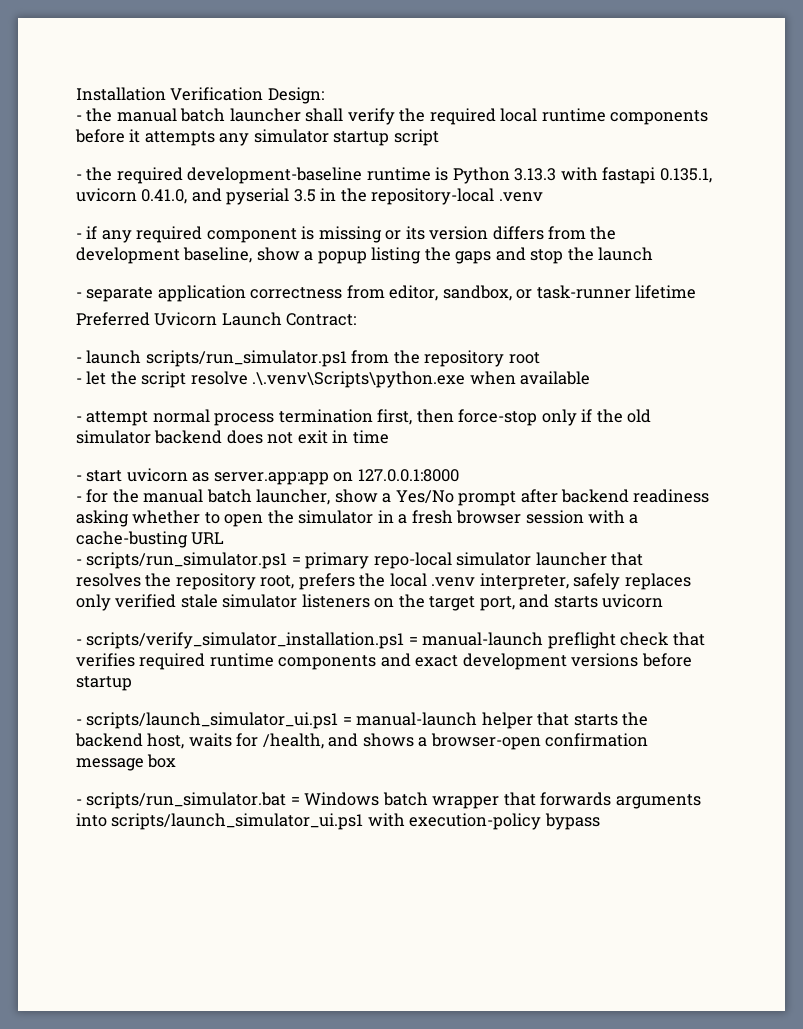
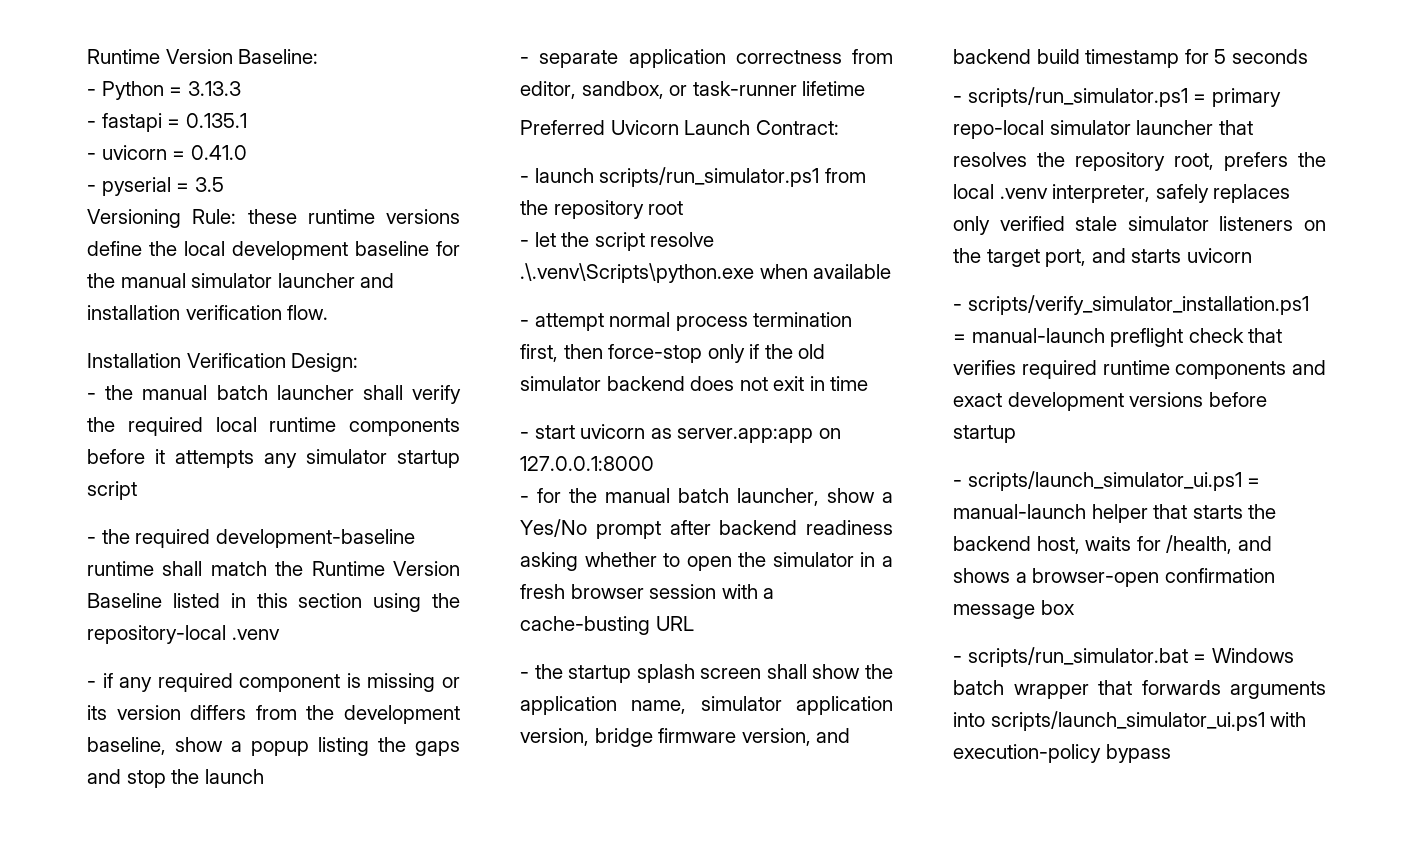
(76, 94) none -> [87,49,319,64] [87,81,241,100] [87,113,247,132] [87,145,247,160] [87,177,224,196] [87,209,460,228] [87,241,460,260] [87,273,395,288] [87,305,329,320] Runtime Version Baseline: // - Python = 3.13.3 // - fastapi = 0.135.1 // - uvicorn = 0.41.0 // - pyserial = 3.5 // Versioning Rule: these runtime versions define the local development baseline for the manual simulator launcher and installation verification flow. //
[435,167,712,184] [76,188,337,205] is Python 3.13.3 with fastapi 0.135.1, uvicorn 0.41.0, and pyserial 3.5 in -> [162,561,461,576] [87,593,422,612] shall match the Runtime Version Baseline listed in this section using
(225, 538) none -> [520,664,893,683] [520,696,893,715] [520,728,851,747] [953,49,1308,68] // - the startup splash screen shall show the application name, simulator application version, bridge firmware version, and backend build timestamp for 5 seconds

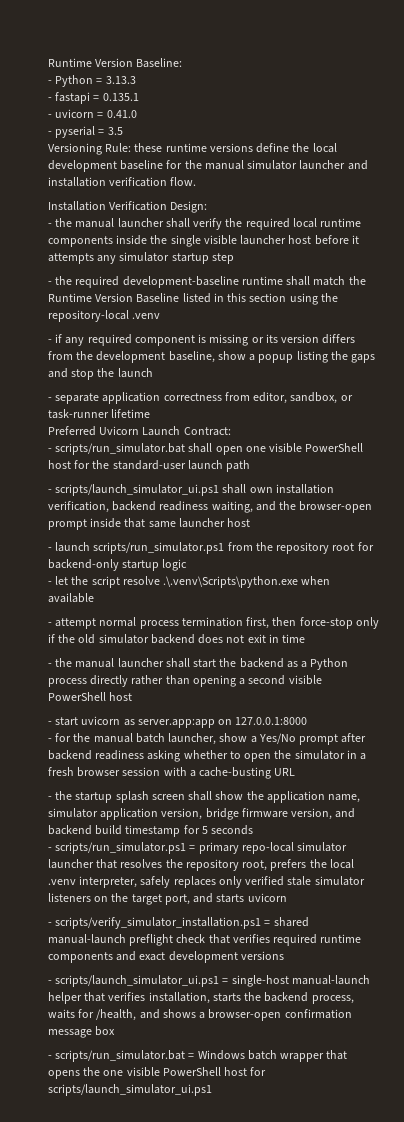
[216,385,268,400] batch -> (115, 223) none
(460, 427) none -> [116,235,312,247] inside the single visible launcher host
[87,481,137,500] script -> [211,253,234,264] step
(839, 127) none -> [48,443,364,455] [48,460,251,472] [48,484,334,496] [48,501,373,513] [48,518,251,530] // - scripts/run_simulator.bat shall open one visible PowerShell host for the standard-user launch path // - scripts/launch_simulator_ui.ps1 shall own installation verification, backend readiness waiting, and the browser-open prompt inside that same launcher host
(684, 208) none -> [357,542,374,551] [48,559,188,571] for backend-only startup logic
(869, 383) none -> [48,658,349,670] [48,675,322,687] [48,692,133,701] // - the manual launcher shall start the backend as a Python process directly rather than opening a second visible PowerShell host
(966, 338) none -> [273,917,309,927] shared
[1208,392,1267,407] [953,425,1016,443] before startup -> (284, 955) none
(1261, 482) none -> [231,975,289,987] single-host
(1188, 511) none -> [108,992,210,1004] verifies installation,
[1036,536,1080,554] host, -> [311,995,354,1004] process,
[1141,680,1326,699] [953,711,1307,731] [953,744,1171,763] forwards arguments into scripts/launch_simulator_ui.ps1 with execution-policy bypass -> [48,1067,267,1079] [48,1084,212,1096] opens the one visible PowerShell host for scripts/launch_simulator_ui.ps1

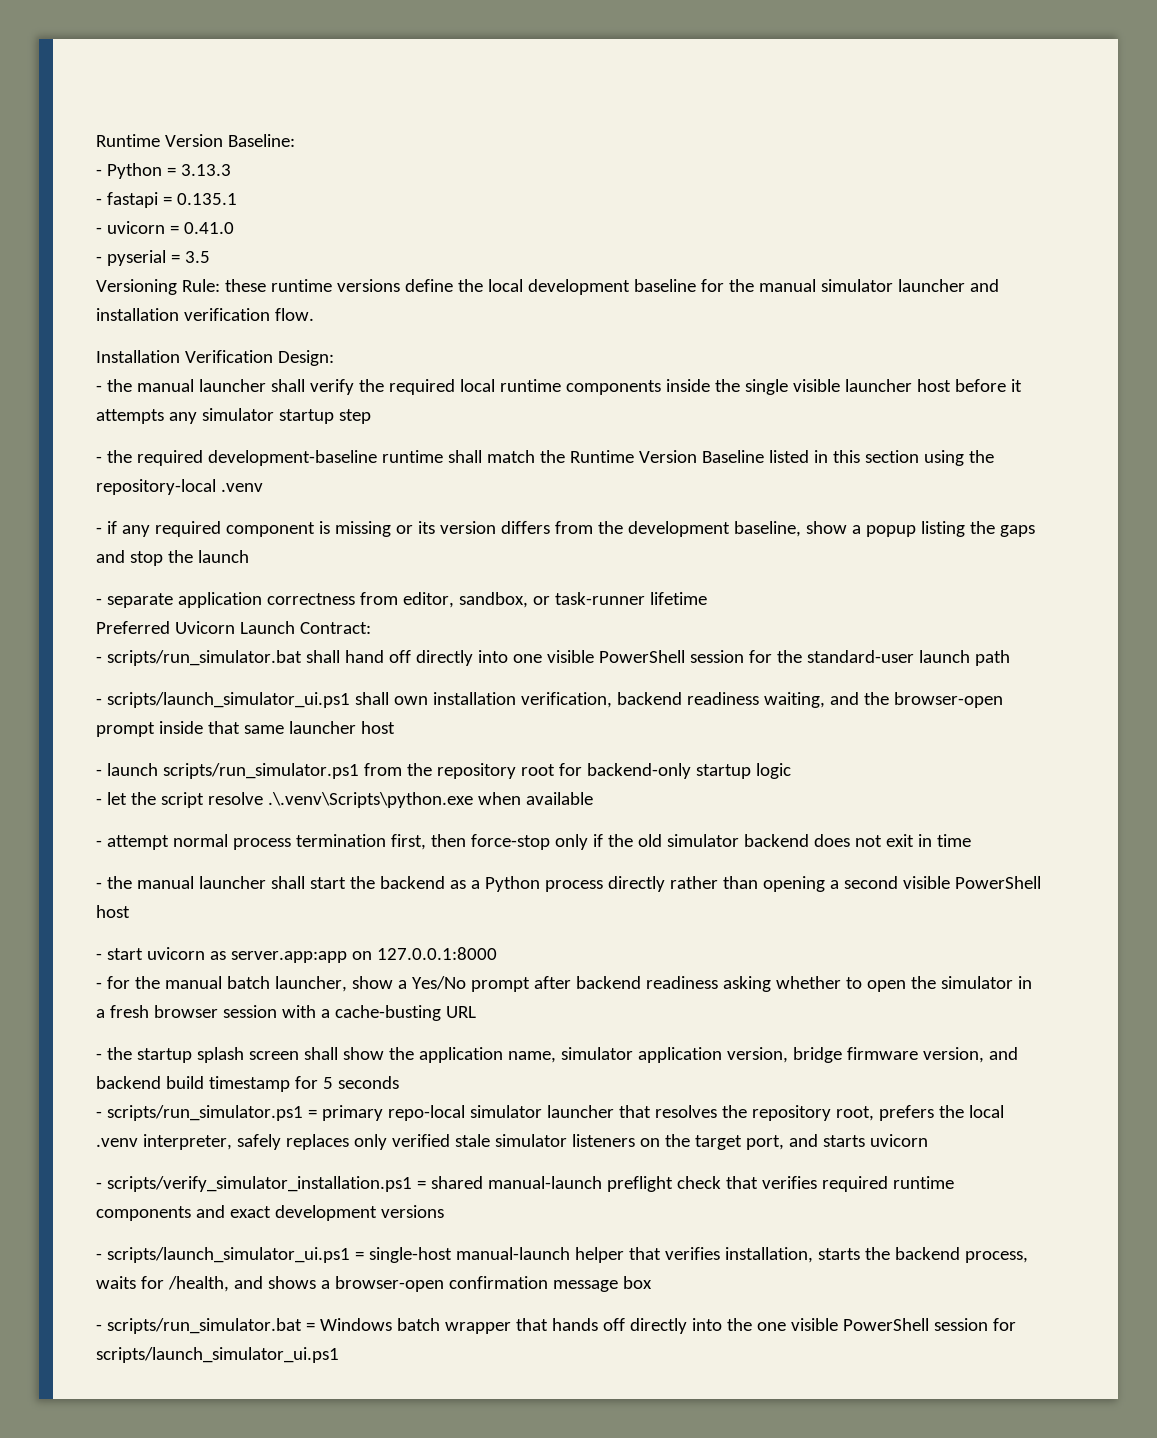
[215,443,364,455] [48,460,71,469] open one visible PowerShell host -> [344,650,744,666] hand off directly into one visible PowerShell session
[48,1070,80,1079] opens -> [551,1318,722,1334] hands off directly into
[224,1067,248,1076] host -> [933,1318,988,1331] session

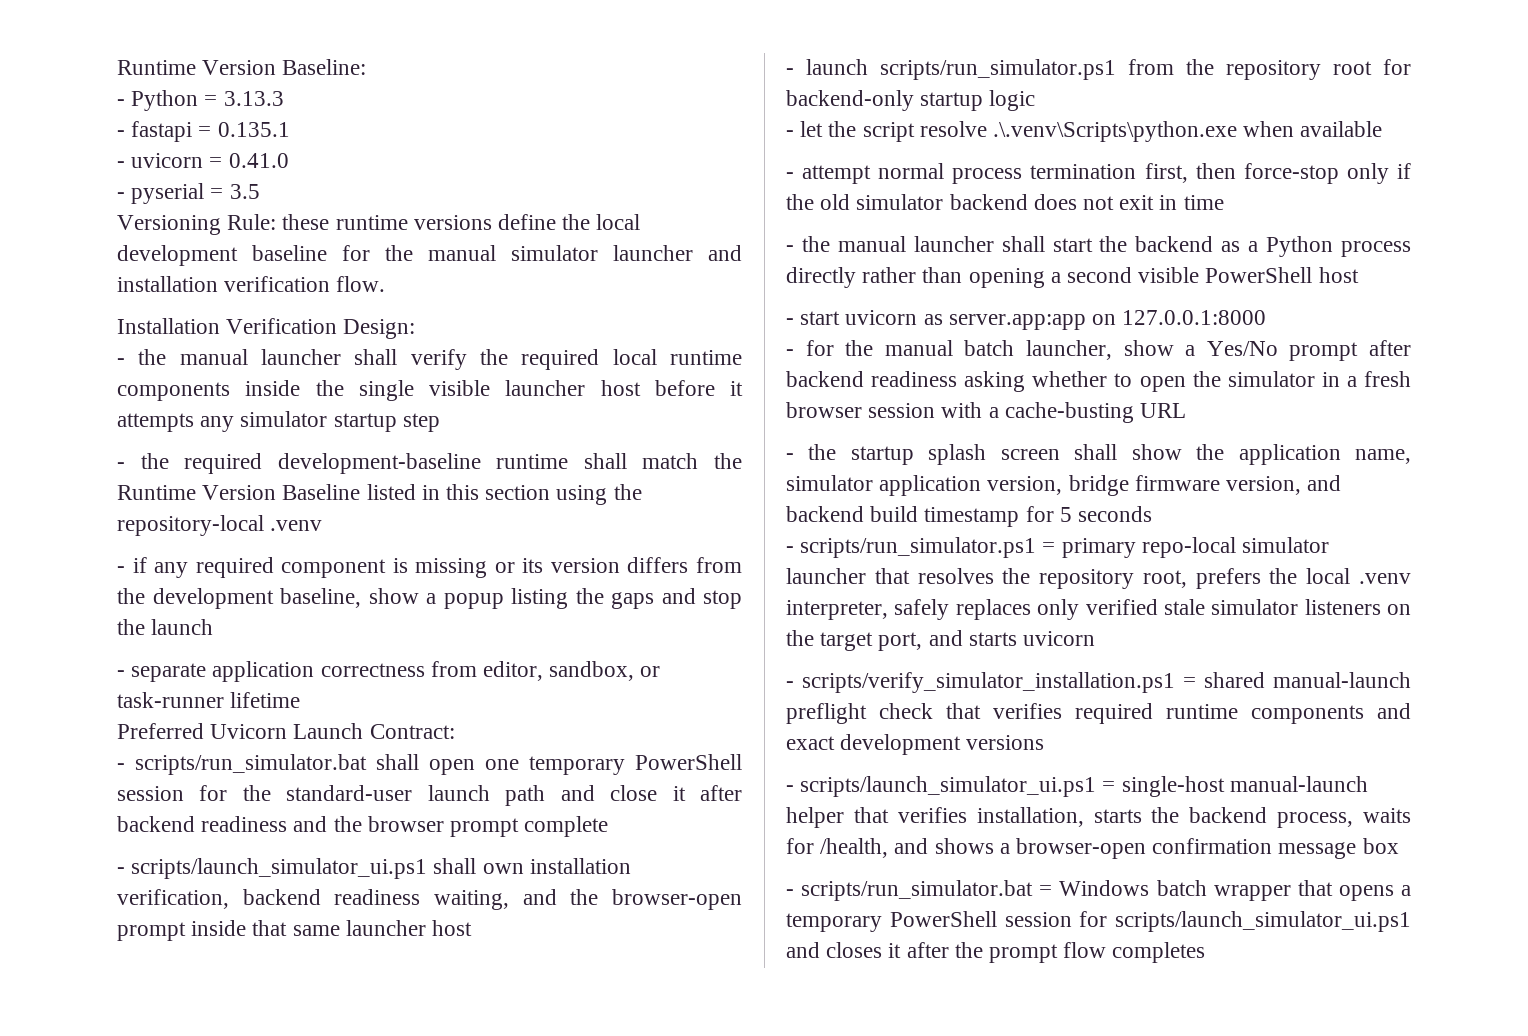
[344,650,594,666] hand off directly into one visible -> [429,756,625,775] open one temporary
(1010, 658) none -> [560,785,743,801] [117,816,609,837] and close it after backend readiness and the browser prompt complete
[551,1318,1016,1334] [96,1347,339,1363] hands off directly into the one visible PowerShell session for scripts/launch_simulator_ui.ps1 -> [1338,885,1411,901] [786,911,1411,932] [786,942,1206,963] opens a temporary PowerShell session for scripts/launch_simulator_ui.ps1 and closes it after the prompt flow completes

